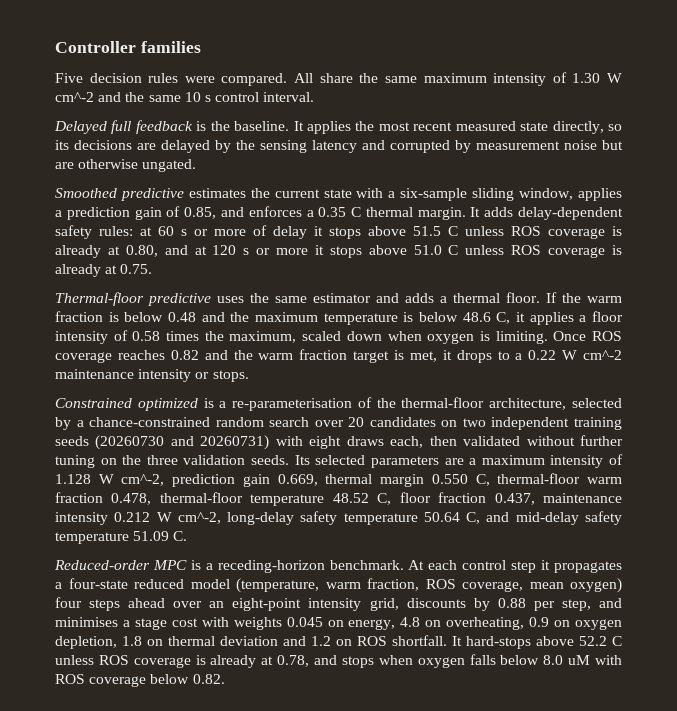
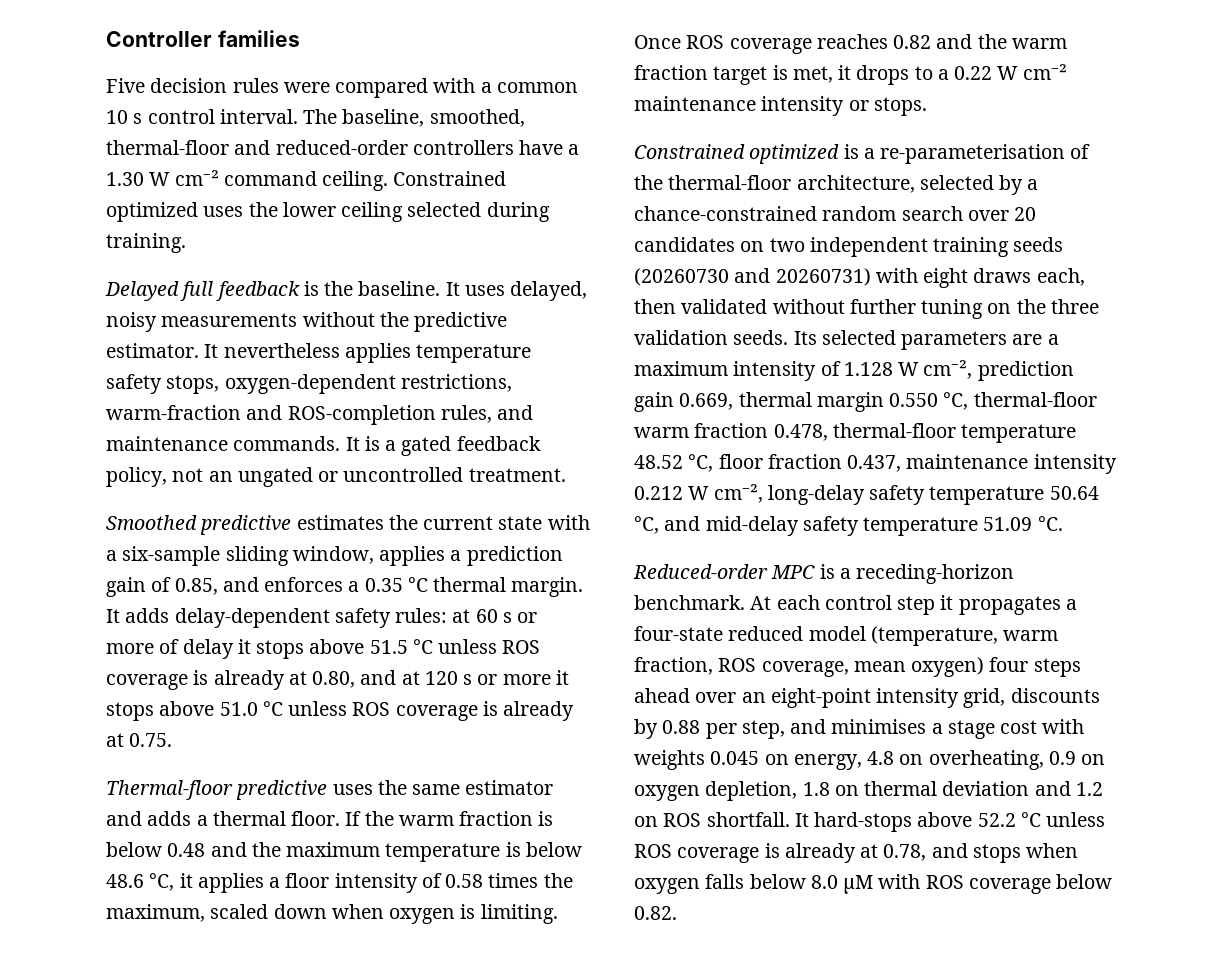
[221,72,623,86] [55,92,315,102] compared. All share the same maximum intensity of 1.30 W cm^-2 and the same 10 s control interval. -> [335,78,578,98] [106,109,525,127] [106,140,580,155] [106,170,507,191] [106,202,550,222] [106,233,186,253] compared with a common 10 s control interval. The baseline, smoothed, thermal-floor and reduced-order controllers have a 1.30 W cm⁻² command ceiling. Constrained optimized uses the lower ceiling selected during training.
[306,121,623,134] [55,140,623,153] [55,159,197,172] applies the most recent measured state directly, so its decisions are delayed by the sensing latency and corrupted by measurement noise but are otherwise ungated. -> [464,281,588,301] [106,312,508,332] [106,343,532,363] [106,374,512,394] [106,405,534,425] [106,436,541,456] [106,467,566,487] uses delayed, noisy measurements without the predictive estimator. It nevertheless applies temperature safety stops, oxygen-dependent restrictions, warm-fraction and ROS-completion rules, and maintenance commands. It is a gated feedback policy, not an ungated or uncontrolled treatment.
[351,207,362,217] C -> [407,577,428,592] °C
[448,226,458,236] C -> [412,639,433,654] °C
[448,245,459,255] C -> [262,701,283,716] °C
[496,312,511,324] C, -> [149,873,175,891] °C,
[583,350,622,360] cm^-2 -> [1022,64,1067,80] cm⁻²
[121,474,165,486] cm^-2, -> [923,360,973,379] cm⁻²,
[475,474,490,486] C, -> [943,392,969,410] °C,
[377,493,392,505] C, -> [688,454,714,472] °C,
[177,512,221,524] cm^-2, -> [713,484,763,503] cm⁻²,
[466,512,481,524] C, -> [634,516,659,534] °C,
[173,531,188,541] C. -> [1037,516,1063,531] °C.
[612,636,622,646] C -> [1020,812,1041,827] °C
[568,655,591,665] uM -> [843,875,874,894] µM

